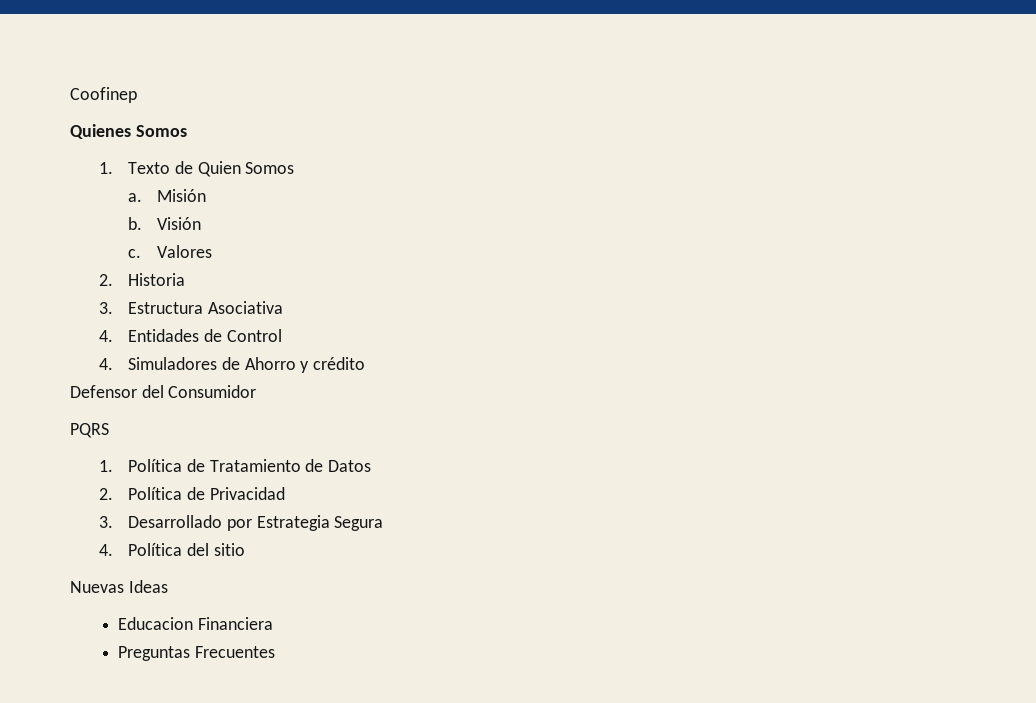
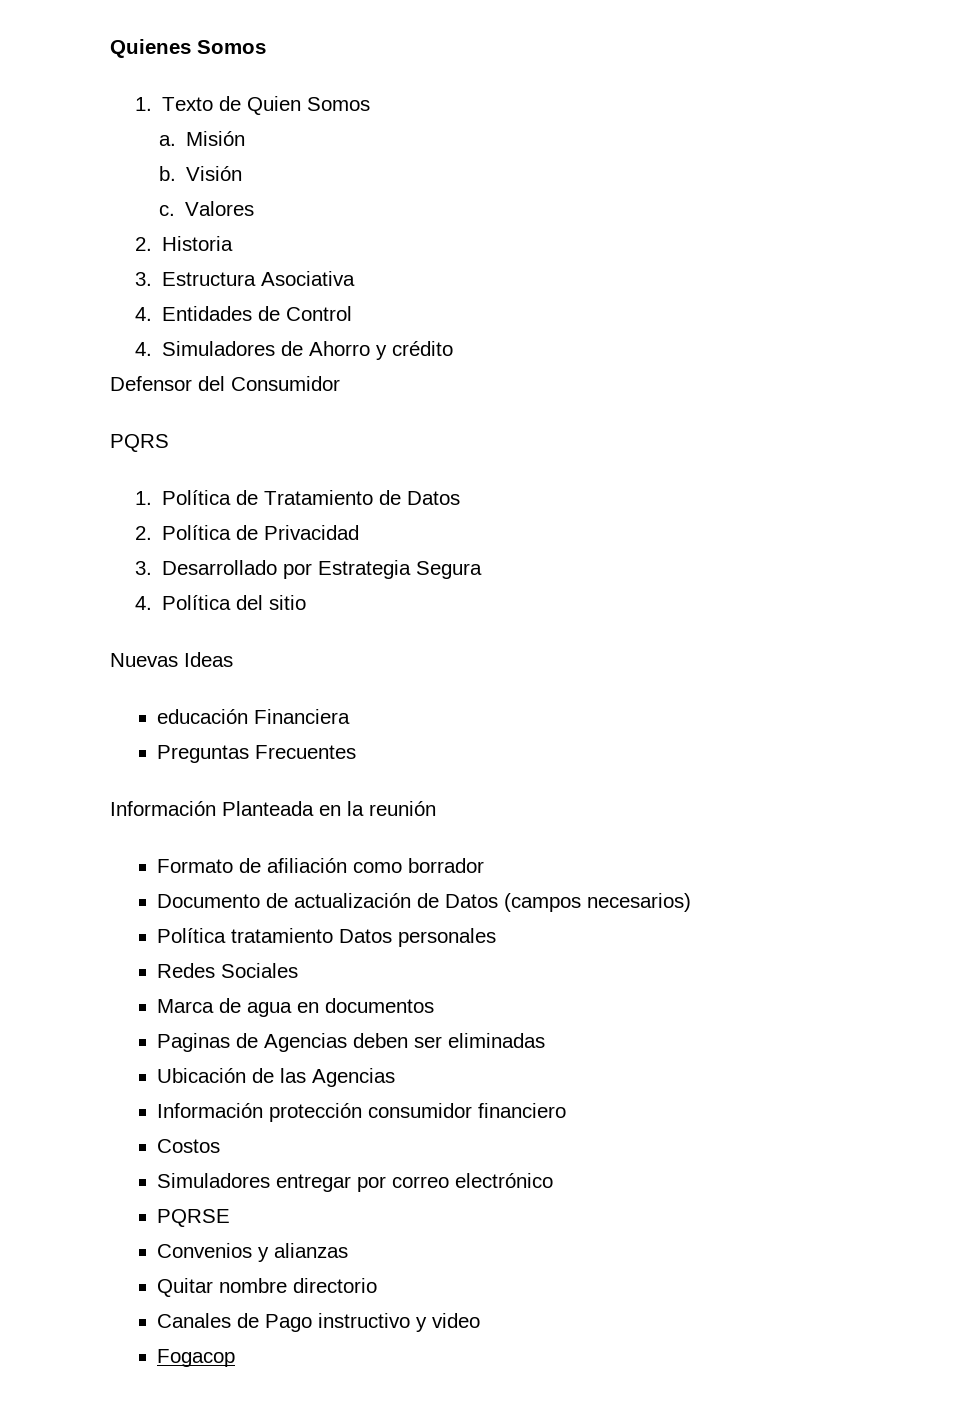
[70,87,137,103] Coofinep // -> (110, 48) none
[118,617,194,630] Educacion -> [157,709,249,724] educación
(276, 652) none -> [110,801,436,816] [157,858,485,873] [157,893,692,912] [157,928,497,947] [157,963,299,978] [157,998,435,1017] [157,1033,546,1052] [157,1068,396,1087] [157,1103,567,1122] [157,1139,221,1153] [157,1173,554,1192] [157,1209,231,1227] [157,1243,349,1262] [157,1278,378,1297] [157,1313,481,1332] [157,1349,236,1367] // Información Planteada en la reunión // Formato de afiliación como borrador // Documento de actualización de Datos (campos necesarios) // Política tratamiento Datos personales // Redes Sociales // Marca de agua en documentos // Paginas de Agencias deben ser eliminadas // Ubicación de las Agencias // Información protección consumidor financiero // Costos // Simuladores entregar por correo electrónico // PQRSE // Convenios y alianzas // Quitar nombre directorio // Canales de Pago instructivo y video // Fogacop

